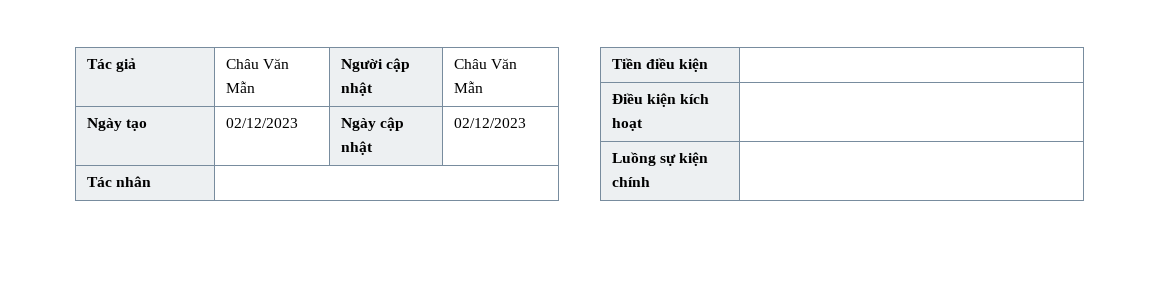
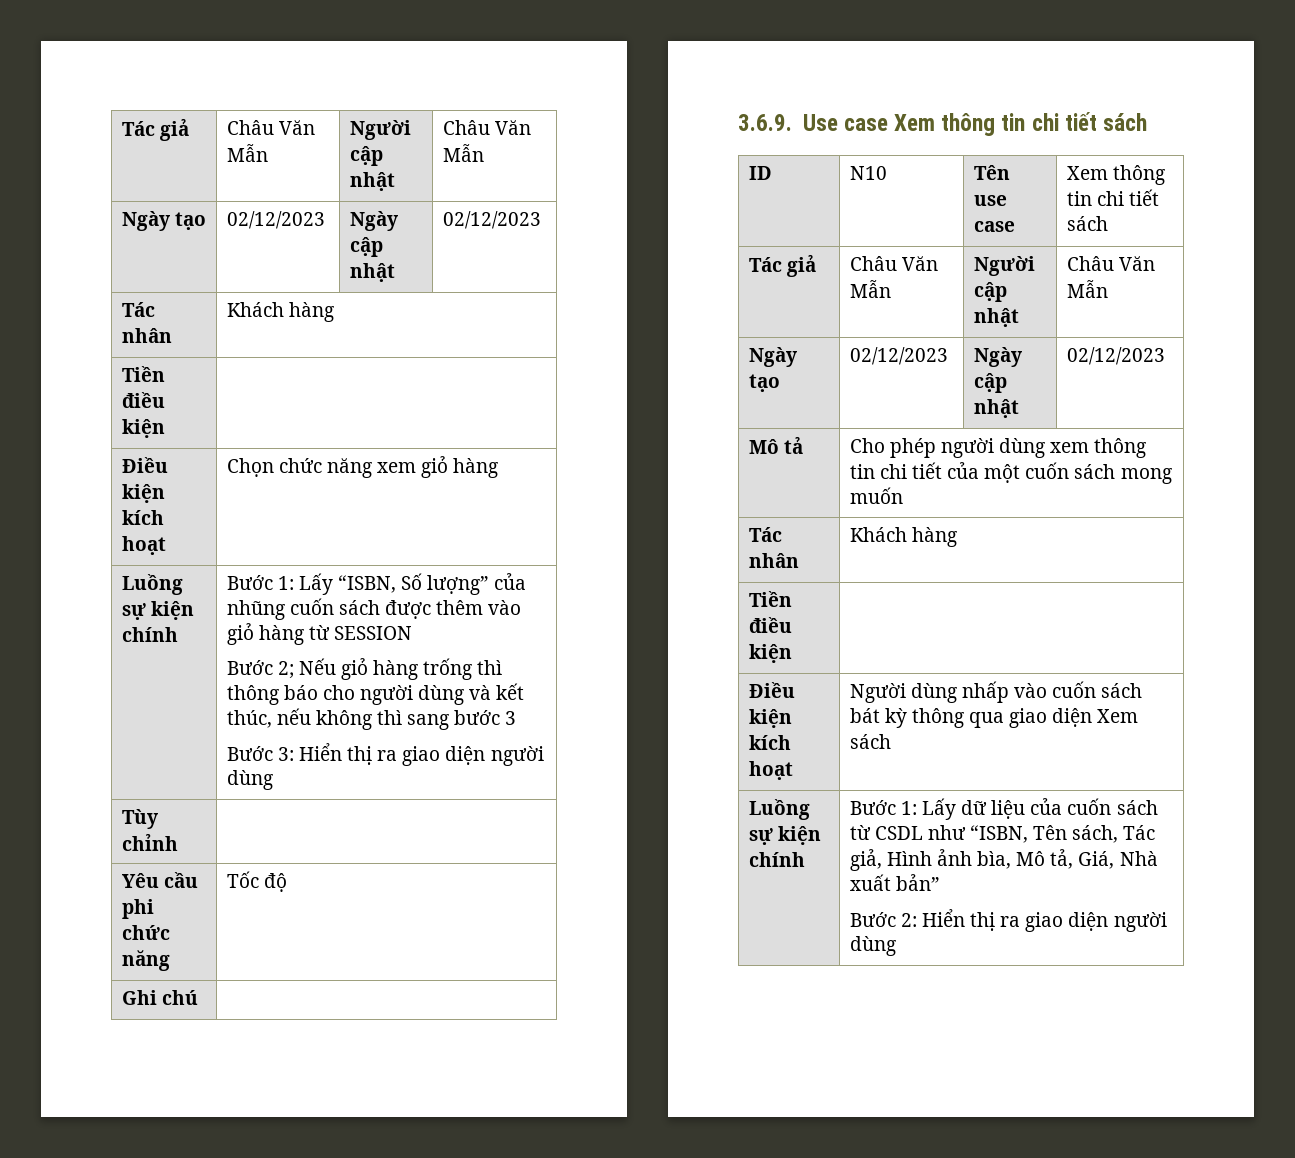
[611,58,709,72] [611,93,710,107] [611,118,643,131] [611,152,709,166] [611,177,650,187] // Tiền điều kiện | // Điều kiện kích hoạt | // Luồng sự kiện chính | -> [226,302,334,322] [121,366,165,382] [121,392,165,408] [121,419,165,438] [121,457,168,473] [121,484,165,503] [121,510,164,525] [121,536,166,555] [226,456,499,478] [121,574,183,595] [121,601,194,620] [121,627,178,642] [226,573,527,595] [226,598,522,620] [226,623,413,645] [226,658,503,680] [226,683,525,705] [226,708,517,730] [226,743,544,766] [226,770,273,790] [121,809,158,829] [121,833,178,851] [121,872,198,888] [121,899,154,919] [121,925,170,940] [121,950,170,971] [226,871,287,892] [121,990,198,1005] [738,112,1147,136] [748,166,772,180] [849,166,887,180] [973,165,1010,180] [973,195,1007,206] [973,221,1015,232] [1066,165,1165,185] [1066,189,1159,206] [1066,216,1108,231] [748,254,816,277] [849,256,938,271] [849,280,891,298] [973,256,1035,276] [973,282,1007,302] [973,308,1019,327] [1066,256,1155,271] [1066,280,1108,298] [748,347,797,367] [748,374,780,392] [849,347,948,365] [973,347,1022,367] [973,373,1007,393] [973,399,1019,418] [1066,347,1165,365] [748,436,803,454] [849,438,1147,458] [849,462,1172,484] [849,487,903,504] [748,527,782,542] [748,553,799,568] [849,527,957,547] [748,591,792,607] [748,617,792,633] [748,644,792,663] [748,682,795,698] [748,709,792,728] [748,735,791,750] [748,761,793,780] [849,681,1143,703] [849,708,1139,728] [849,734,891,749] [748,799,810,820] [748,826,821,845] [748,852,805,867] [849,798,1158,820] [849,825,1156,843] [849,849,1158,871] [849,874,940,891] [849,909,1167,932] [849,936,896,956] Khách hàng // Tiền điều kiện | // Điều kiện kích hoạt | Chọn chức năng xem giỏ hàng // Luồng sự kiện chính | Bước 1: Lấy “ISBN, Số lượng” của nhũng cuốn sách được thêm vào giỏ hàng từ SESSION // Bước 2; Nếu giỏ hàng trống thì thông báo cho người dùng và kết thúc, nếu không thì sang bước 3 // Bước 3: Hiển thị ra giao diện người dùng // Tùy chỉnh | // Yêu cầu phi chức năng | Tốc độ // Ghi chú | // 3.6.9. Use case Xem thông tin chi tiết sách // ID | N10 | Tên use case | Xem thông tin chi tiết sách // Tác giả | Châu Văn Mẫn | Người cập nhật | Châu Văn Mẫn // Ngày tạo | 02/12/2023 | Ngày cập nhật | 02/12/2023 // Mô tả | Cho phép người dùng xem thông tin chi tiết của một cuốn sách mong muốn // Tác nhân | Khách hàng // Tiền điều kiện | // Điều kiện kích hoạt | Người dùng nhấp vào cuốn sách bát kỳ thông qua giao diện Xem sách // Luồng sự kiện chính | Bước 1: Lấy dữ liệu của cuốn sách từ CSDL như “ISBN, Tên sách, Tác giả, Hình ảnh bìa, Mô tả, Giá, Nhà xuất bản” // Bước 2: Hiển thị ra giao diện người dùng

